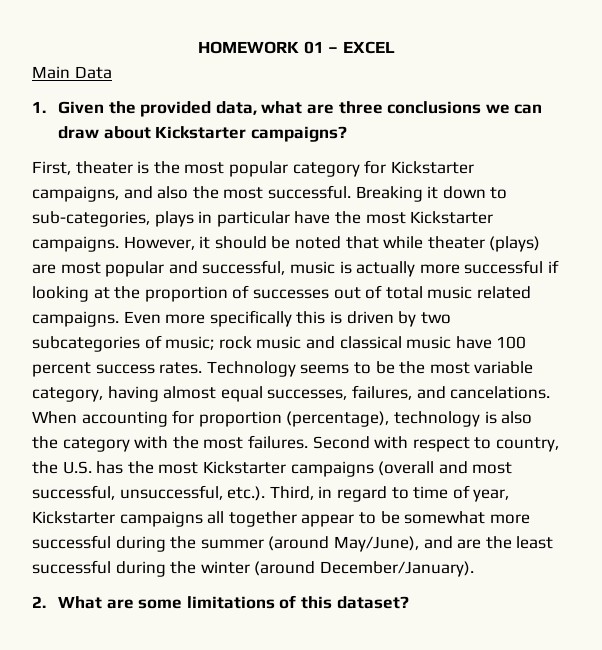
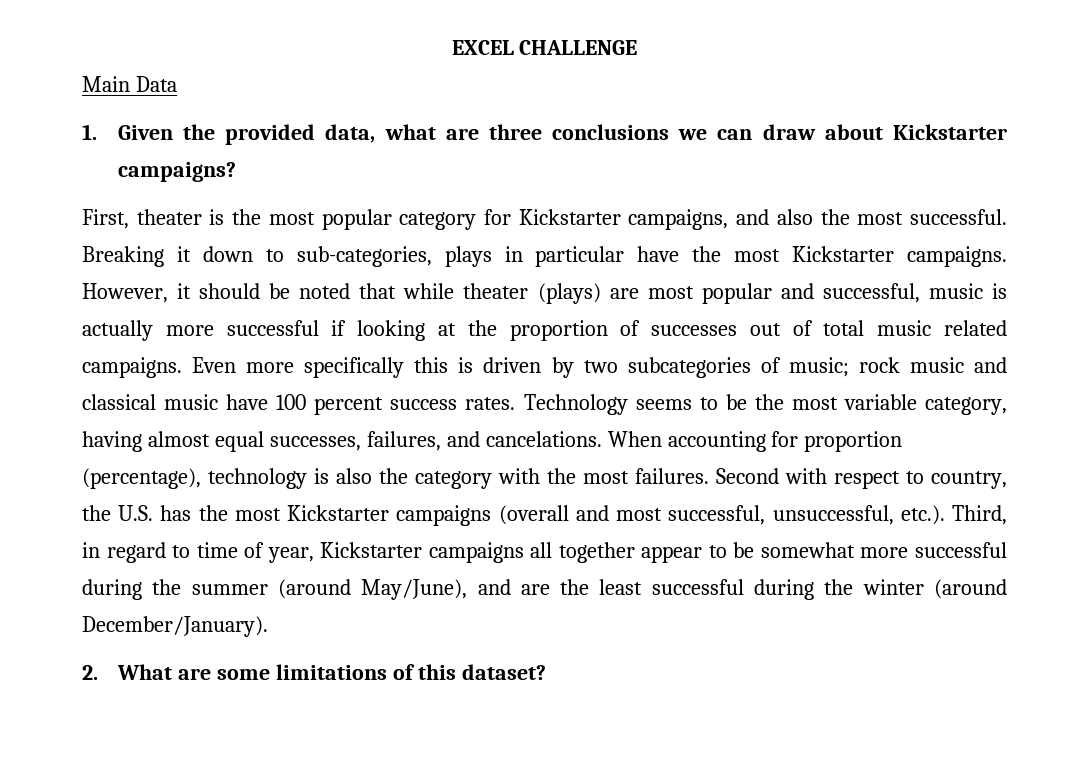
[198,41,339,54] HOMEWORK 01 – -> (451, 47) none
(395, 47) none -> [519,40,638,55] CHALLENGE

